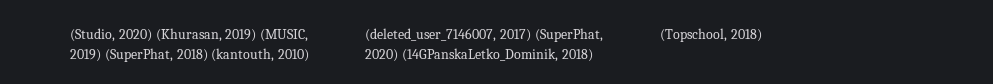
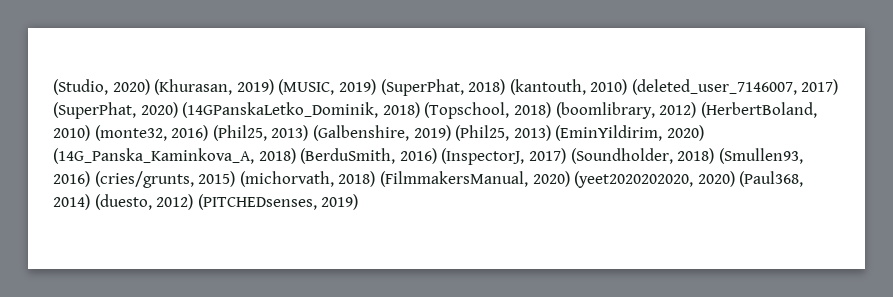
(762, 35) none -> [555,102,817,119] [53,125,704,141] [53,148,803,165] [53,171,804,188] [53,194,359,210] (boomlibrary, 2012) (HerbertBoland, 2010) (monte32, 2016) (Phil25, 2013) (Galbenshire, 2019) (Phil25, 2013) (EminYildirim, 2020) (14G_Panska_Kaminkova_A, 2018) (BerduSmith, 2016) (InspectorJ, 2017) (Soundholder, 2018) (Smullen93, 2016) (cries/grunts, 2015) (michorvath, 2018) (FilmmakersManual, 2020) (yeet2020202020, 2020) (Paul368, 2014) (duesto, 2012) (PITCHEDsenses, 2019)

